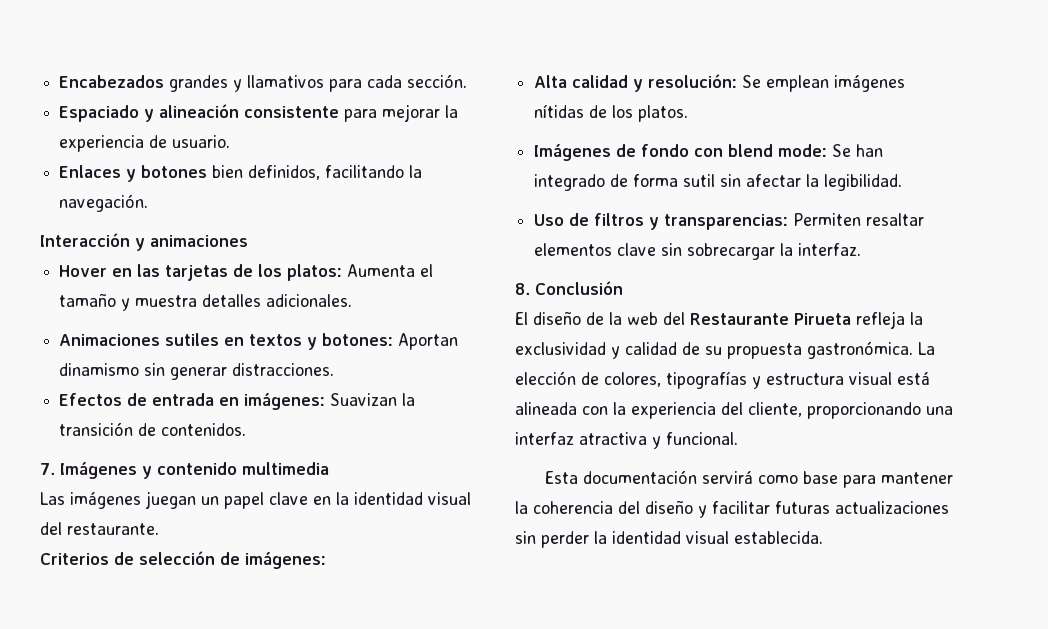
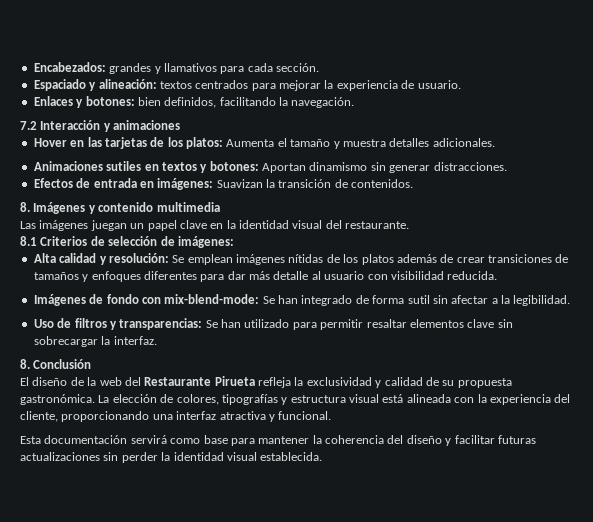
[59,75,165,88] Encabezados -> [33,62,106,72] Encabezados:
[159,104,340,118] alineación consistente -> [98,79,249,89] alineación: textos centrados
[141,165,208,178] botones -> [85,96,135,106] botones:
(149, 203) none -> [20,121,37,130] 7.2
[40,463,55,475] 7. -> [20,202,30,212] 8.
(159, 529) none -> [20,236,37,246] 8.1
[638,105,689,122] platos. -> [361,254,569,265] [33,271,498,282] platos además de crear transiciones de tamaños y enfoques diferentes para dar más detalle al usuario con visibilidad reducida.
[728,144,828,157] blend mode: -> [164,294,260,304] mix-blend-mode:
(802, 180) none -> [491,298,498,304] a
[793,213,862,226] Permiten -> [205,319,364,330] Se han utilizado para permitir

